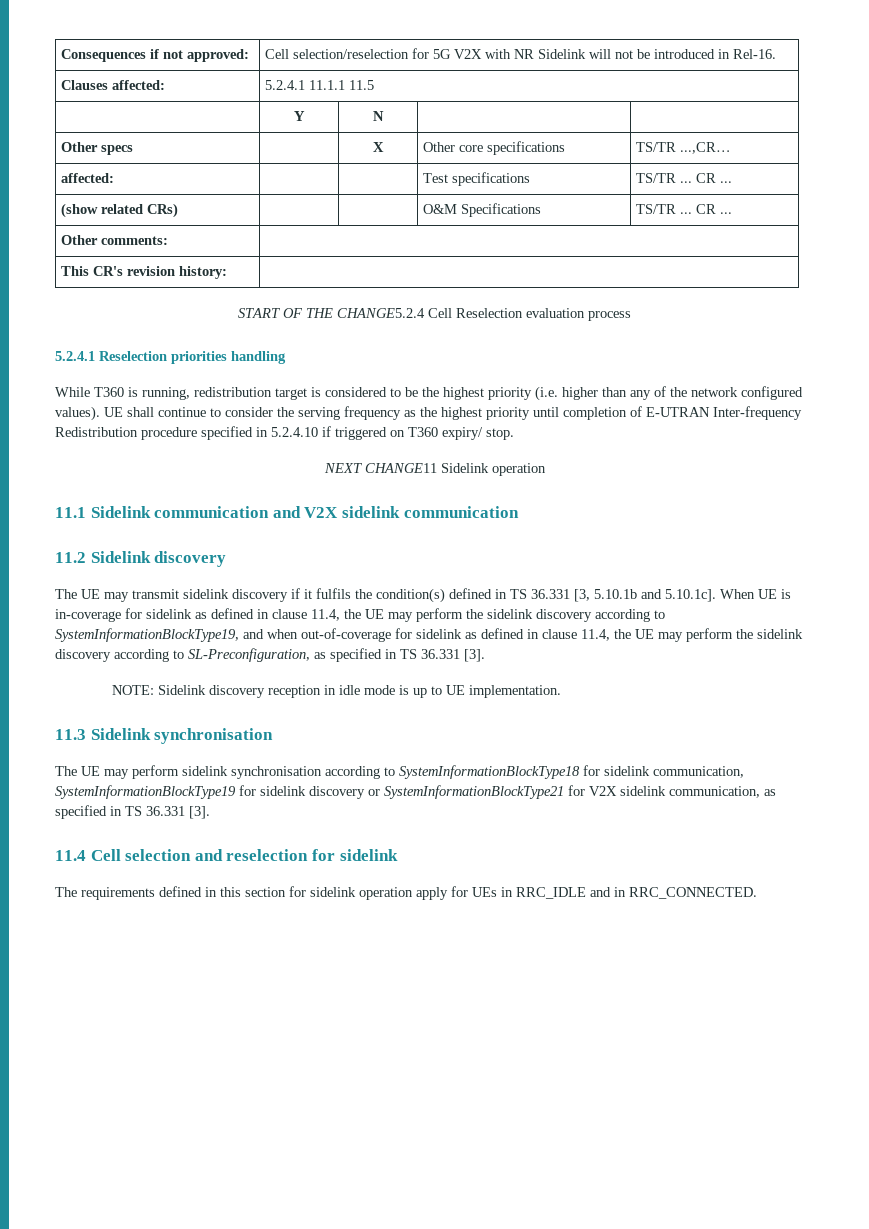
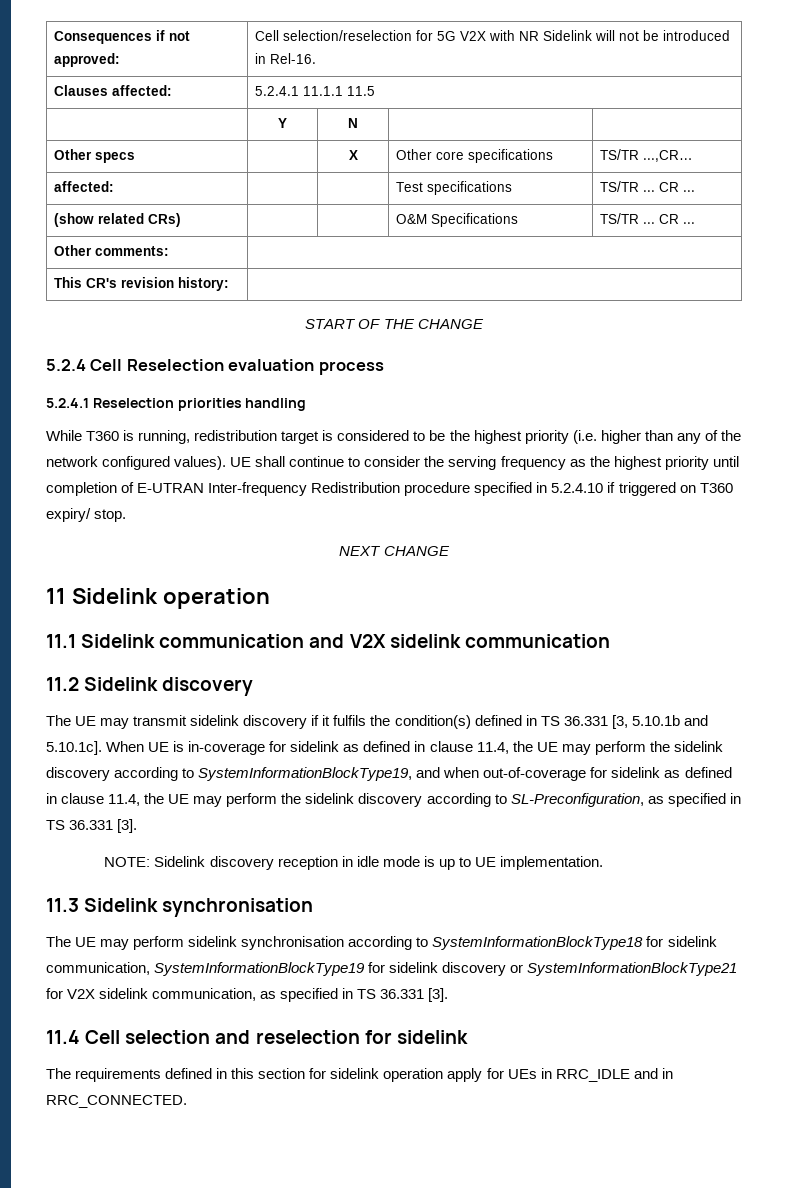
[337,308,425,318] CHANGE5.2.4 -> [417,319,484,329] [46,359,86,371] CHANGE // 5.2.4
[364,463,437,473] CHANGE11 -> [383,546,450,556] [46,588,66,604] CHANGE // 11

